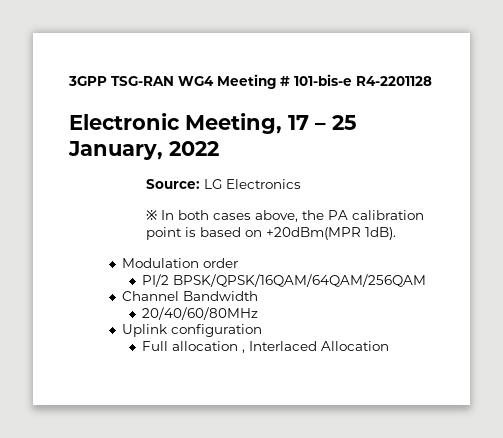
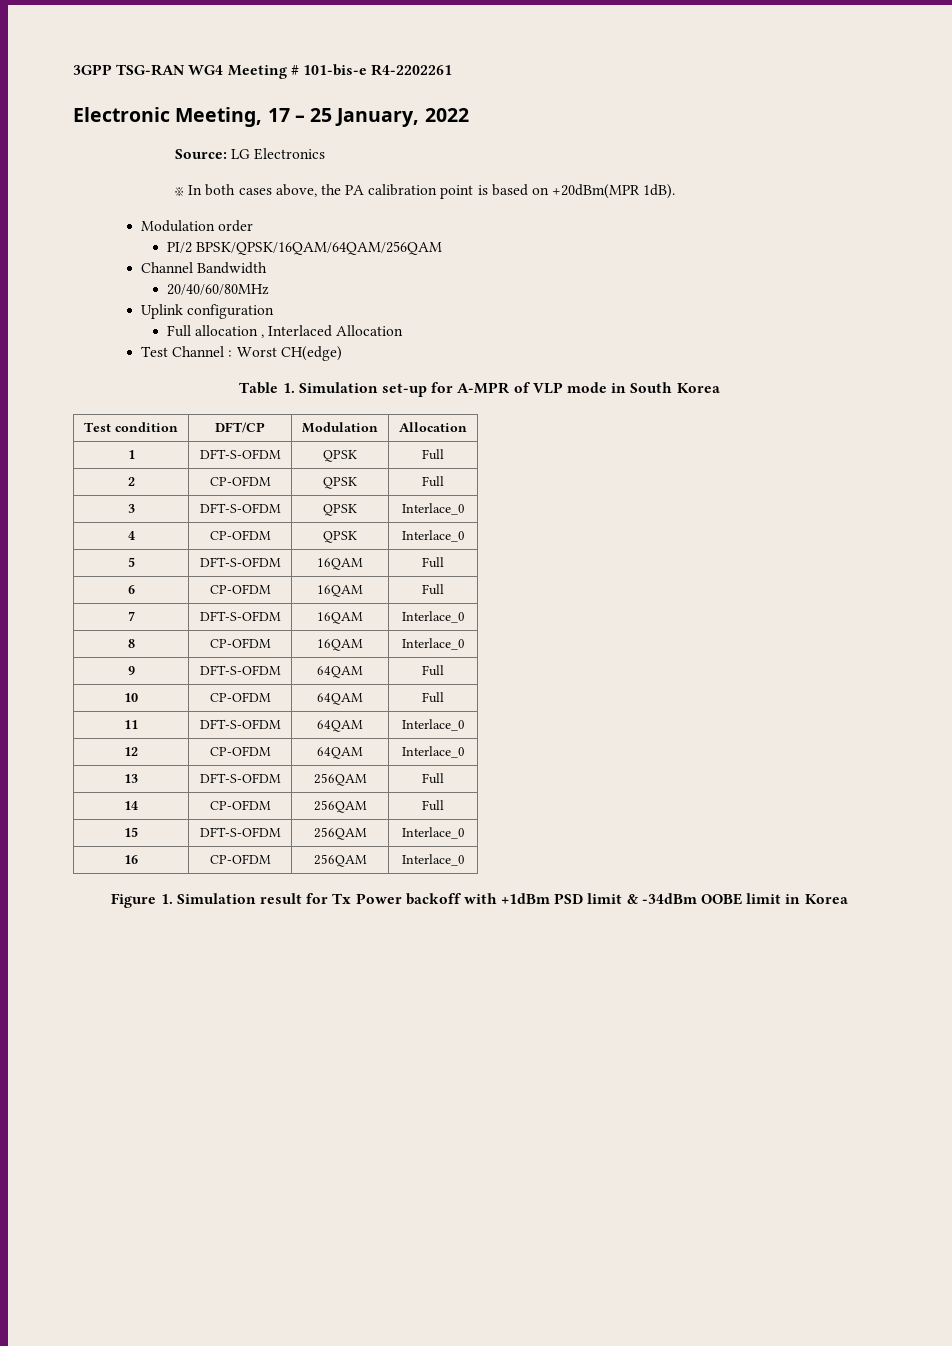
[356,76,432,86] R4-2201128 -> [371,64,453,76] R4-2202261
(389, 346) none -> [141,346,342,361] [239,382,720,397] [84,422,178,432] [215,422,265,433] [302,422,378,433] [399,422,467,432] [127,450,135,459] [199,449,281,459] [323,450,357,462] [422,449,444,460] [127,477,135,486] [209,476,271,486] [323,477,357,489] [422,476,444,487] [127,504,135,513] [199,503,281,513] [323,504,357,516] [401,503,465,515] [127,531,135,540] [209,530,271,540] [323,531,357,543] [401,530,465,542] [127,557,135,567] [199,557,281,567] [317,558,363,570] [422,557,444,568] [127,585,135,594] [209,584,271,594] [317,585,363,597] [422,584,444,595] [127,611,135,621] [199,611,281,621] [317,612,363,624] [401,611,465,623] [127,639,135,648] [209,638,271,648] [317,639,363,651] [401,638,465,650] [127,666,135,675] [199,665,281,675] [317,666,363,678] [422,665,444,676] [124,693,138,702] [209,692,271,702] [317,693,363,705] [422,692,444,703] [124,720,138,729] [199,719,281,729] [317,720,363,732] [401,719,465,731] [124,747,138,756] [209,746,271,756] [317,747,363,759] [401,746,465,758] [124,774,138,783] [199,773,281,783] [313,773,367,786] [422,773,444,784] [124,801,138,810] [209,800,271,810] [313,800,367,813] [422,800,444,811] [124,827,138,837] [199,827,281,837] [313,827,367,840] [401,827,465,839] [124,855,138,864] [209,854,271,864] [313,854,367,867] [401,854,465,866] [111,893,848,908] // Test Channel : Worst CH(edge) // Table 1. Simulation set-up for A-MPR of VLP mode in South Korea // Test condition | DFT/CP | Modulation | Allocation // 1 | DFT-S-OFDM | QPSK | Full // 2 | CP-OFDM | QPSK | Full // 3 | DFT-S-OFDM | QPSK | Interlace_0 // 4 | CP-OFDM | QPSK | Interlace_0 // 5 | DFT-S-OFDM | 16QAM | Full // 6 | CP-OFDM | 16QAM | Full // 7 | DFT-S-OFDM | 16QAM | Interlace_0 // 8 | CP-OFDM | 16QAM | Interlace_0 // 9 | DFT-S-OFDM | 64QAM | Full // 10 | CP-OFDM | 64QAM | Full // 11 | DFT-S-OFDM | 64QAM | Interlace_0 // 12 | CP-OFDM | 64QAM | Interlace_0 // 13 | DFT-S-OFDM | 256QAM | Full // 14 | CP-OFDM | 256QAM | Full // 15 | DFT-S-OFDM | 256QAM | Interlace_0 // 16 | CP-OFDM | 256QAM | Interlace_0 // Figure 1. Simulation result for Tx Power backoff with +1dBm PSD limit & -34dBm OOBE limit in Korea

